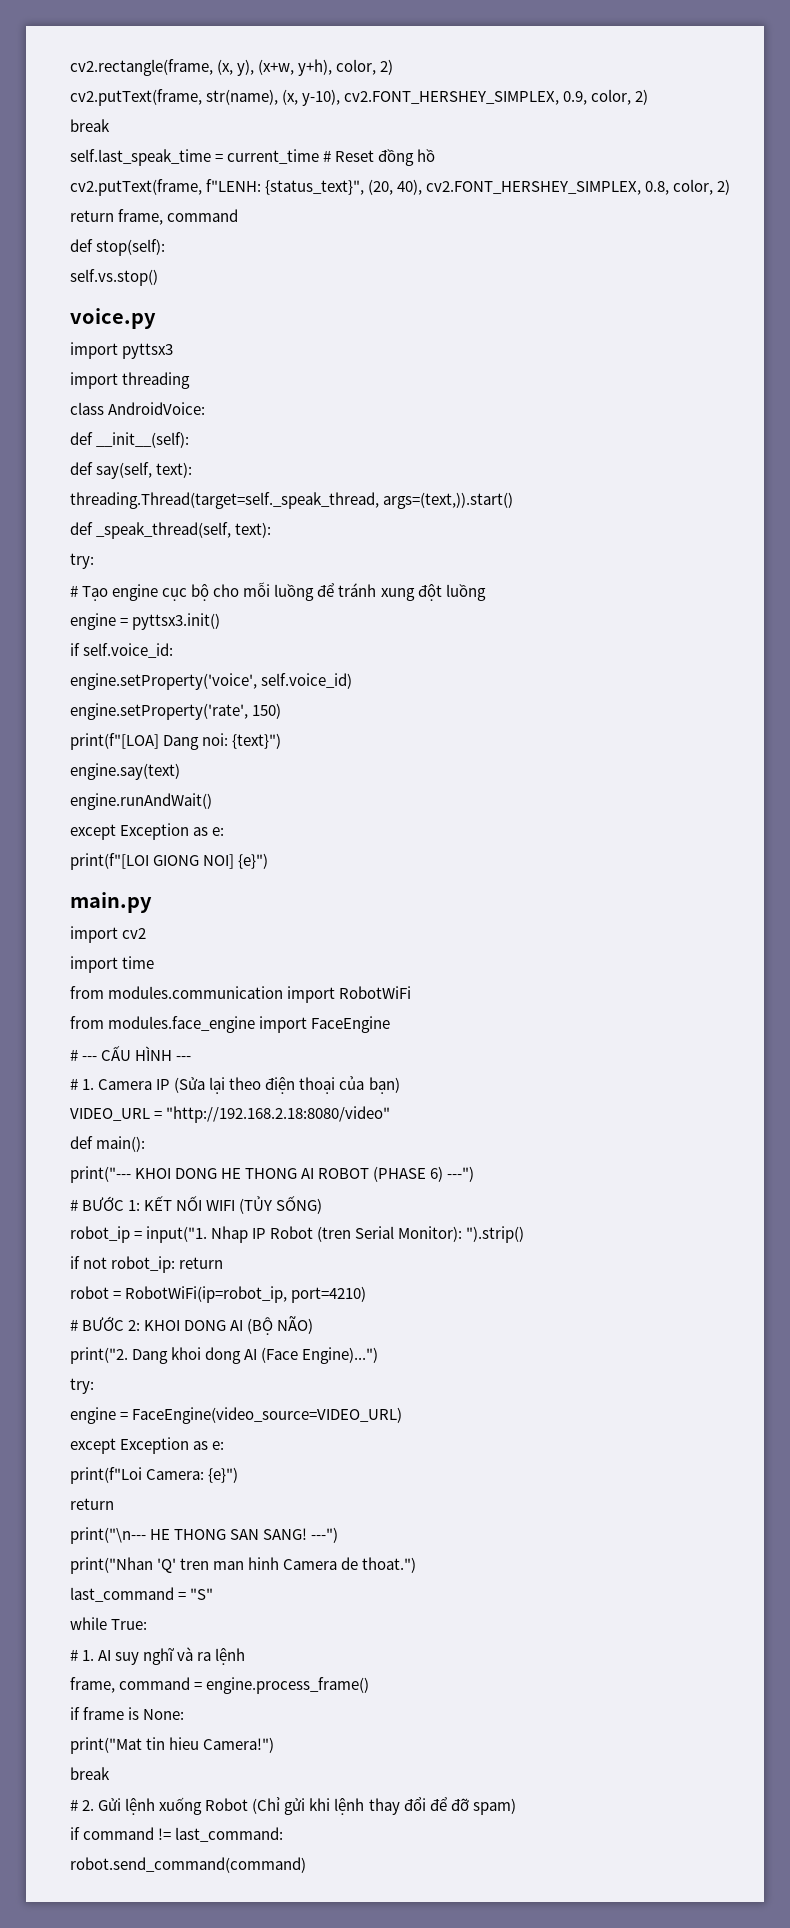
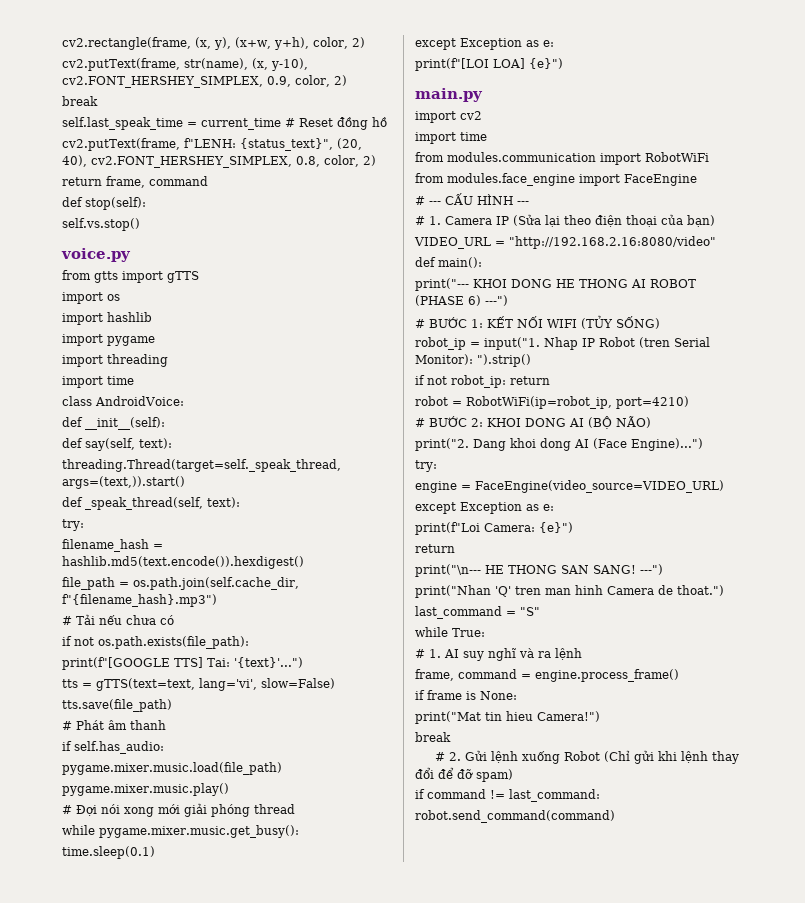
[70,342,174,359] import pyttsx3 -> [62,270,199,283] [62,292,120,304] [62,312,152,325] [62,334,155,346] from gtts import gTTS // import os // import hashlib // import pygame
(191, 380) none -> [62,376,134,388] // import time
[70,582,486,601] [70,613,221,630] [70,643,174,658] [70,673,353,690] [70,703,282,720] [70,733,282,750] [70,763,180,780] [70,793,212,810] # Tạo engine cục bộ cho mỗi luồng để tránh xung đột luồng // engine = pyttsx3.init() // if self.voice_id: // engine.setProperty('voice', self.voice_id) // engine.setProperty('rate', 150) // print(f"[LOA] Dang noi: {text}") // engine.say(text) // engine.runAndWait() -> [62,539,163,552] [62,556,304,569] [62,577,299,590] [62,594,217,607] [62,614,174,625] [62,636,249,649] [62,657,303,670] [62,678,335,691] [62,699,172,712] [62,720,166,730] [62,741,164,754] [62,762,282,775] [62,783,229,796] [62,803,295,817] [62,825,299,838] [62,846,155,859] filename_hash = hashlib.md5(text.encode()).hexdigest() // file_path = os.path.join(self.cache_dir, f"{filename_hash}.mp3") // # Tải nếu chưa có // if not os.path.exists(file_path): // print(f"[GOOGLE TTS] Tai: '{text}'...") // tts = gTTS(text=text, lang='vi', slow=False) // tts.save(file_path) // # Phát âm thanh // if self.has_audio: // pygame.mixer.music.load(file_path) // pygame.mixer.music.play() // # Đợi nói xong mới giải phóng thread // while pygame.mixer.music.get_busy(): // time.sleep(0.1)
[153,854,235,869] GIONG NOI] -> [493,58,525,69] LOA]
[166,1106,391,1123] "http://192.168.2.18:8080/video" -> [509,236,716,249] "http://192.168.2.16:8080/video"

